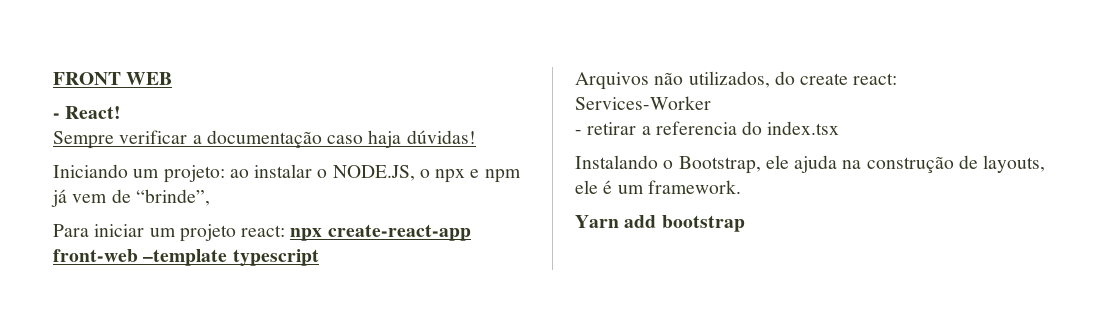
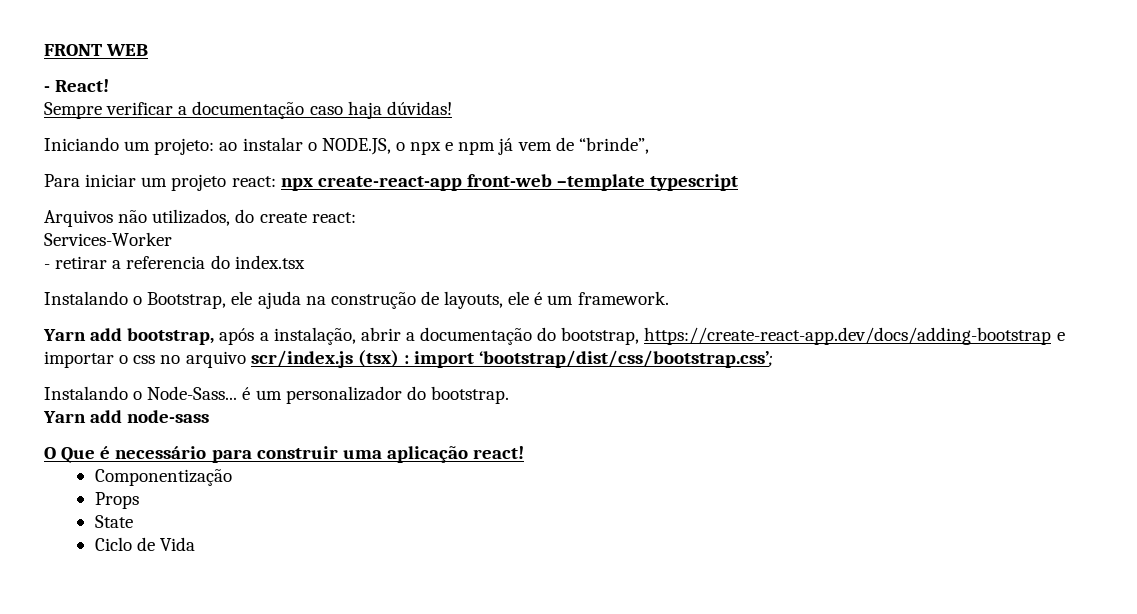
[661,215,745,232] bootstrap -> [127,327,1065,345] [44,350,774,368] [44,386,509,404] [43,410,210,423] [44,446,525,463] [94,469,232,486] [94,492,139,509] [94,515,133,528] [94,537,195,551] bootstrap, após a instalação, abrir a documentação do bootstrap, https://create-react-app.dev/docs/adding-bootstrap e importar o css no arquivo scr/index.js (tsx) : import ‘bootstrap/dist/css/bootstrap.css’; // Instalando o Node-Sass... é um personalizador do bootstrap. // Yarn add node-sass // O Que é necessário para construir uma aplicação react! // Componentização // Props // State // Ciclo de Vida

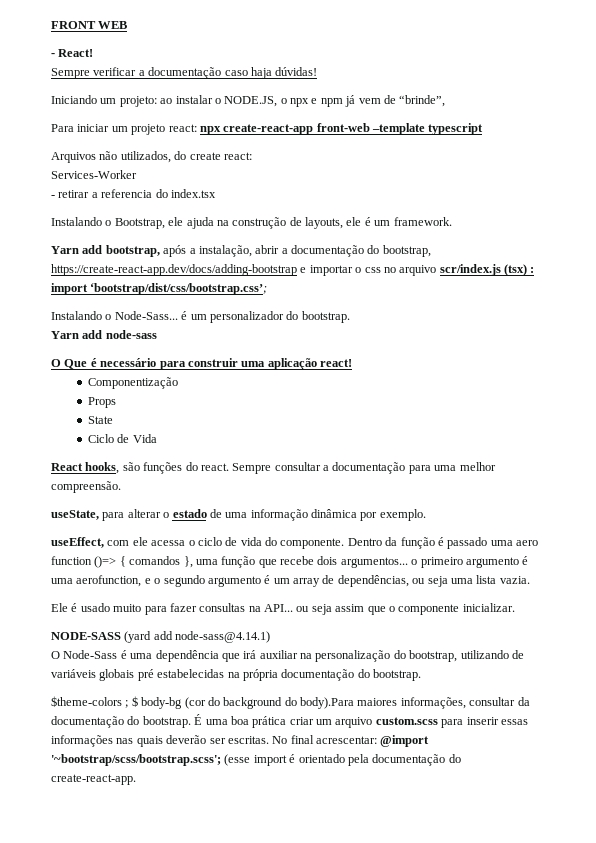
(195, 544) none -> [51,462,496,474] [51,481,121,493] [51,509,426,521] [51,537,538,549] [51,556,529,568] [51,575,530,587] [51,603,515,615] [51,631,271,643] [51,650,524,662] [51,669,421,681] [51,696,530,709] [51,714,528,728] [51,735,430,747] [51,754,461,766] [51,774,136,785] // React hooks, são funções do react. Sempre consultar a documentação para uma melhor compreensão. // useState, para alterar o estado de uma informação dinâmica por exemplo. // useEffect, com ele acessa o ciclo de vida do componente. Dentro da função é passado uma aero function ()=> { comandos }, uma função que recebe dois argumentos... o primeiro argumento é uma aerofunction, e o segundo argumento é um array de dependências, ou seja uma lista vazia. // Ele é usado muito para fazer consultas na API... ou seja assim que o componente inicializar. // NODE-SASS (yard add node-sass@4.14.1) // O Node-Sass é uma dependência que irá auxiliar na personalização do bootstrap, utilizando de variáveis globais pré estabelecidas na própria documentação do bootstrap. // $theme-colors ; $ body-bg (cor do background do body).Para maiores informações, consultar da documentação do bootstrap. É uma boa prática criar um arquivo custom.scss para inserir essas informações nas quais deverão ser escritas. No final acrescentar: @import '~bootstrap/scss/bootstrap.scss'; (esse import é orientado pela documentação do create-react-app.

